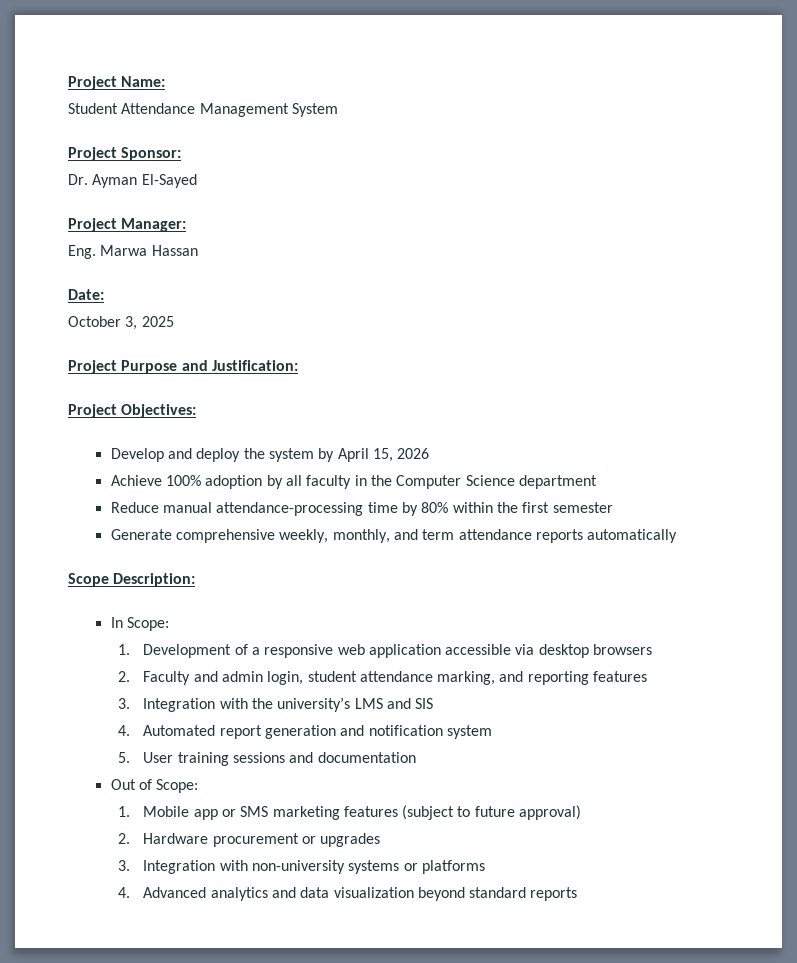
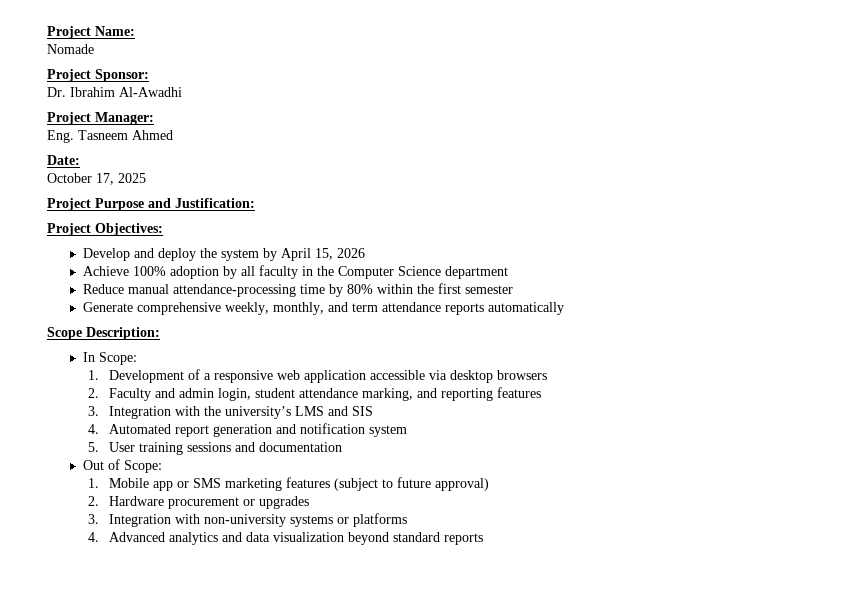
[68,103,338,117] Student Attendance Management System -> [47,44,94,54] Nomade
[92,174,197,188] Ayman El-Sayed -> [70,87,182,97] Ibrahim Al-Awadhi
[100,245,198,256] Marwa Hassan -> [78,130,173,140] Tasneem Ahmed
[125,316,138,330] 3, -> [96,173,114,185] 17,

